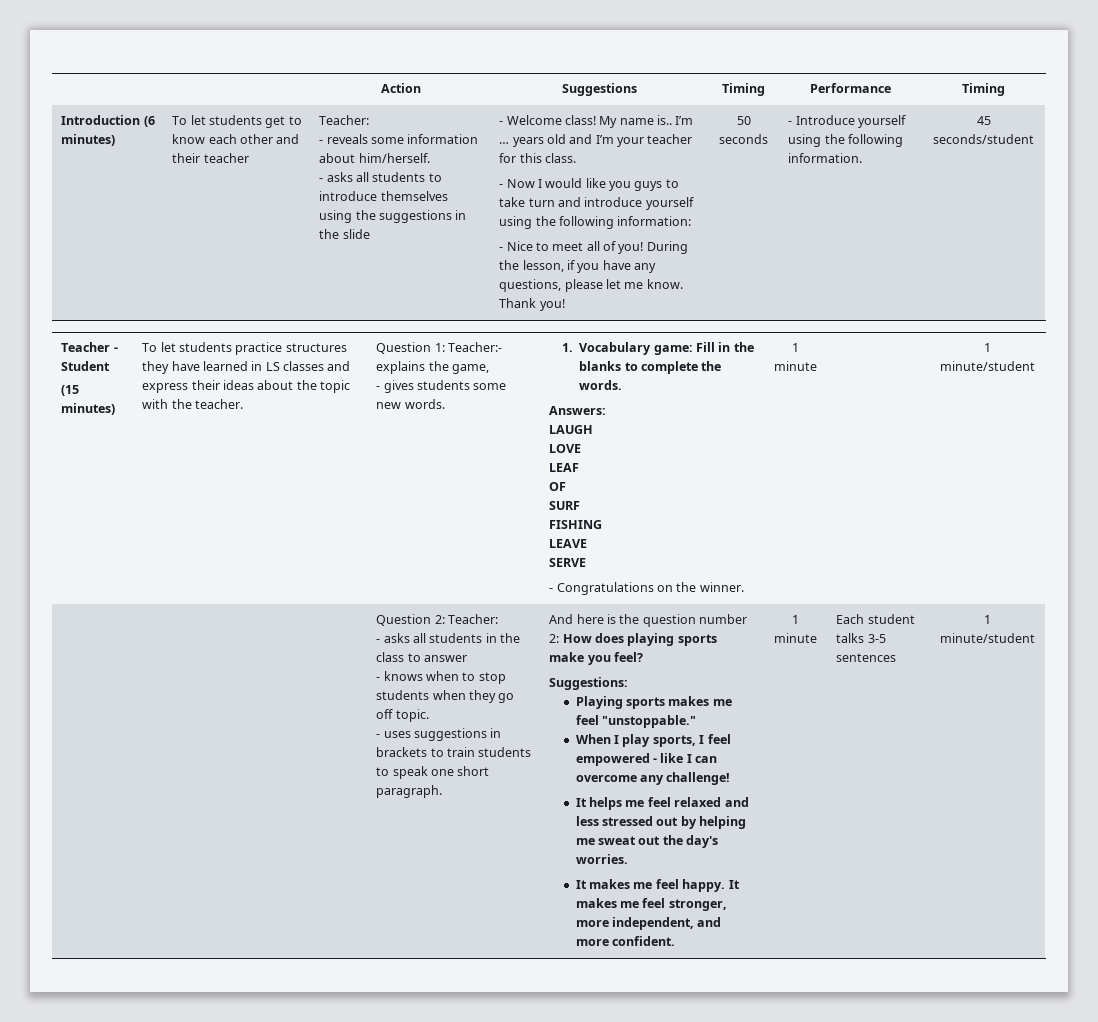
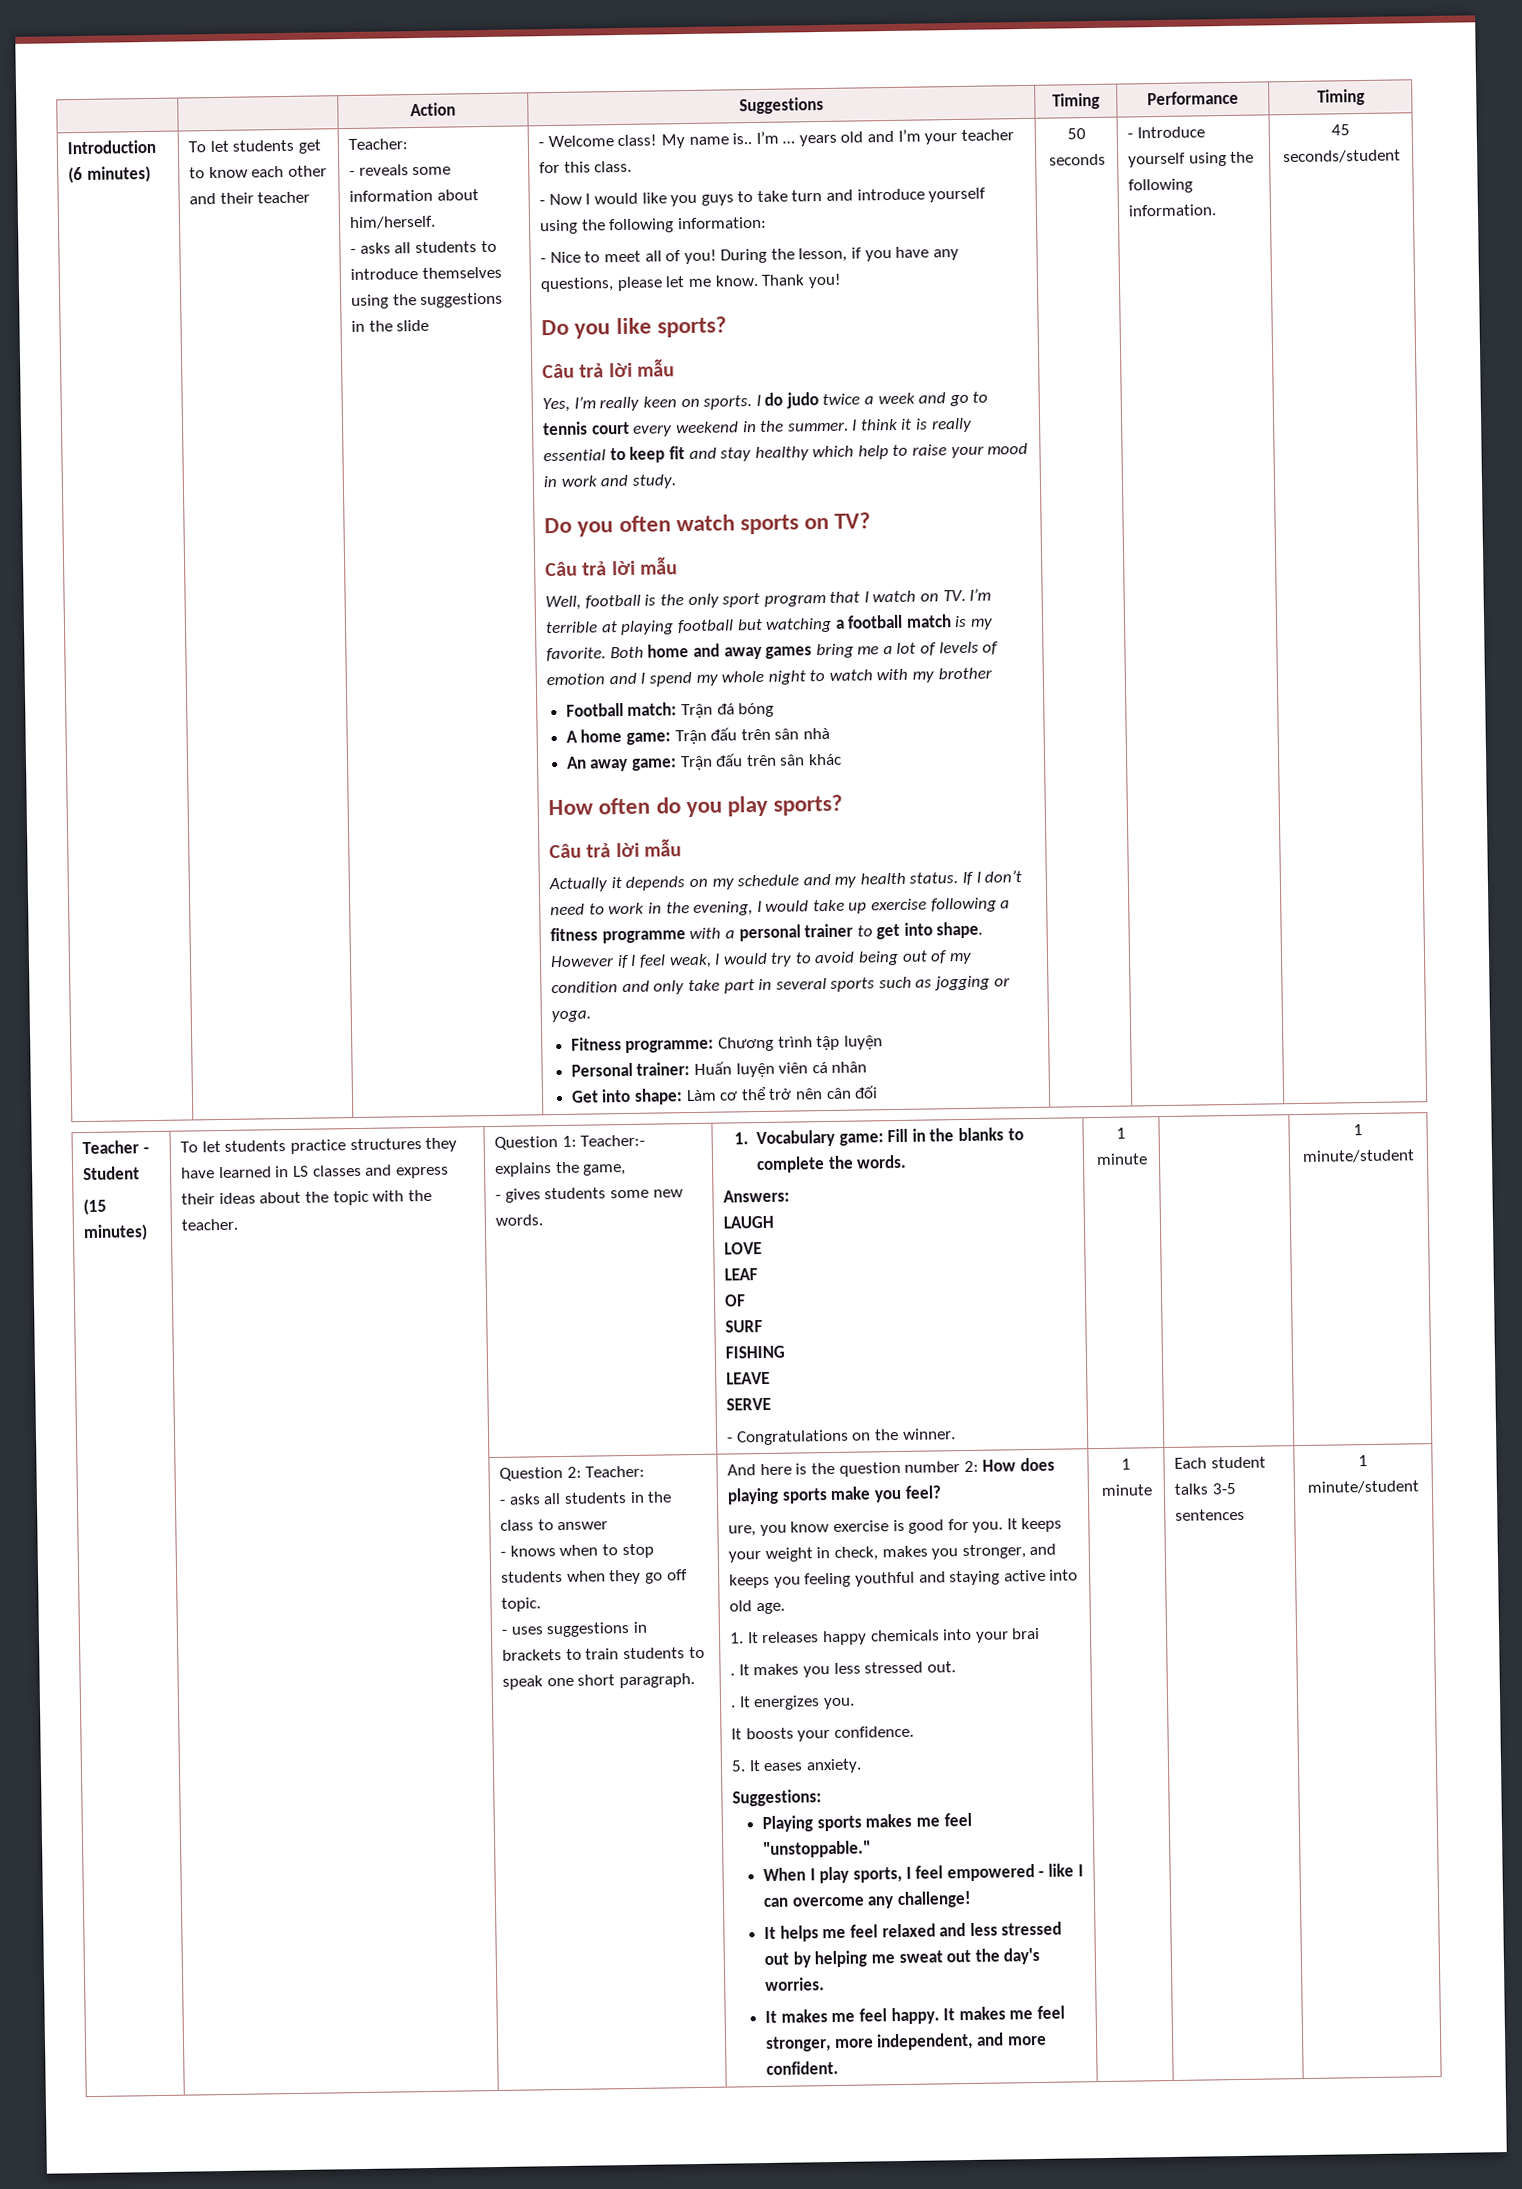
(565, 305) none -> [541,316,727,339] [542,359,675,379] [542,391,989,413] [543,417,972,437] [543,442,1029,463] [543,474,676,489] [544,512,872,537] [545,557,678,577] [545,588,992,611] [545,614,994,636] [546,641,1000,662] [546,667,992,687] [565,702,775,719] [565,727,830,745] [565,753,842,772] [548,794,844,818] [549,839,682,859] [548,870,1023,893] [550,897,1011,916] [550,921,984,944] [550,950,972,969] [551,975,1010,995] [551,1010,592,1023] [570,1035,883,1054] [570,1061,868,1078] [570,1085,879,1105] // Do you like sports? // Câu trả lời mẫu // Yes, I’m really keen on sports. I do judo twice a week and go to tennis court every weekend in the summer. I think it is really essential to keep fit and stay healthy which help to raise your mood in work and study. // Do you often watch sports on TV? // Câu trả lời mẫu // Well, football is the only sport program that I watch on TV. I’m terrible at playing football but watching a football match is my favorite. Both home and away games bring me a lot of levels of emotion and I spend my whole night to watch with my brother // Football match: Trận đá bóng // A home game: Trận đấu trên sân nhà // An away game: Trận đấu trên sân khác // How often do you play sports? // Câu trả lời mẫu // Actually it depends on my schedule and my health status. If I don’t need to work in the evening, I would take up exercise following a fitness programme with a personal trainer to get into shape. However if I feel weak, I would try to avoid being out of my condition and only take part in several sports such as jogging or yoga. // Fitness programme: Chương trình tập luyện // Personal trainer: Huấn luyện viên cá nhân // Get into shape: Làm cơ thể trở nên cân đối
(643, 657) none -> [728,1517,1063,1537] [728,1543,1057,1563] [729,1569,1079,1589] [729,1600,785,1615] [729,1627,1041,1646] [730,1661,956,1678] [731,1695,855,1711] [731,1725,914,1742] [731,1758,862,1774] // ure, you know exercise is good for you. It keeps your weight in check, makes you stronger, and keeps you feeling youthful and staying active into old age. // 1. It releases happy chemicals into your brai // . It makes you less stressed out. // . It energizes you. // It boosts your confidence. // 5. It eases anxiety.

